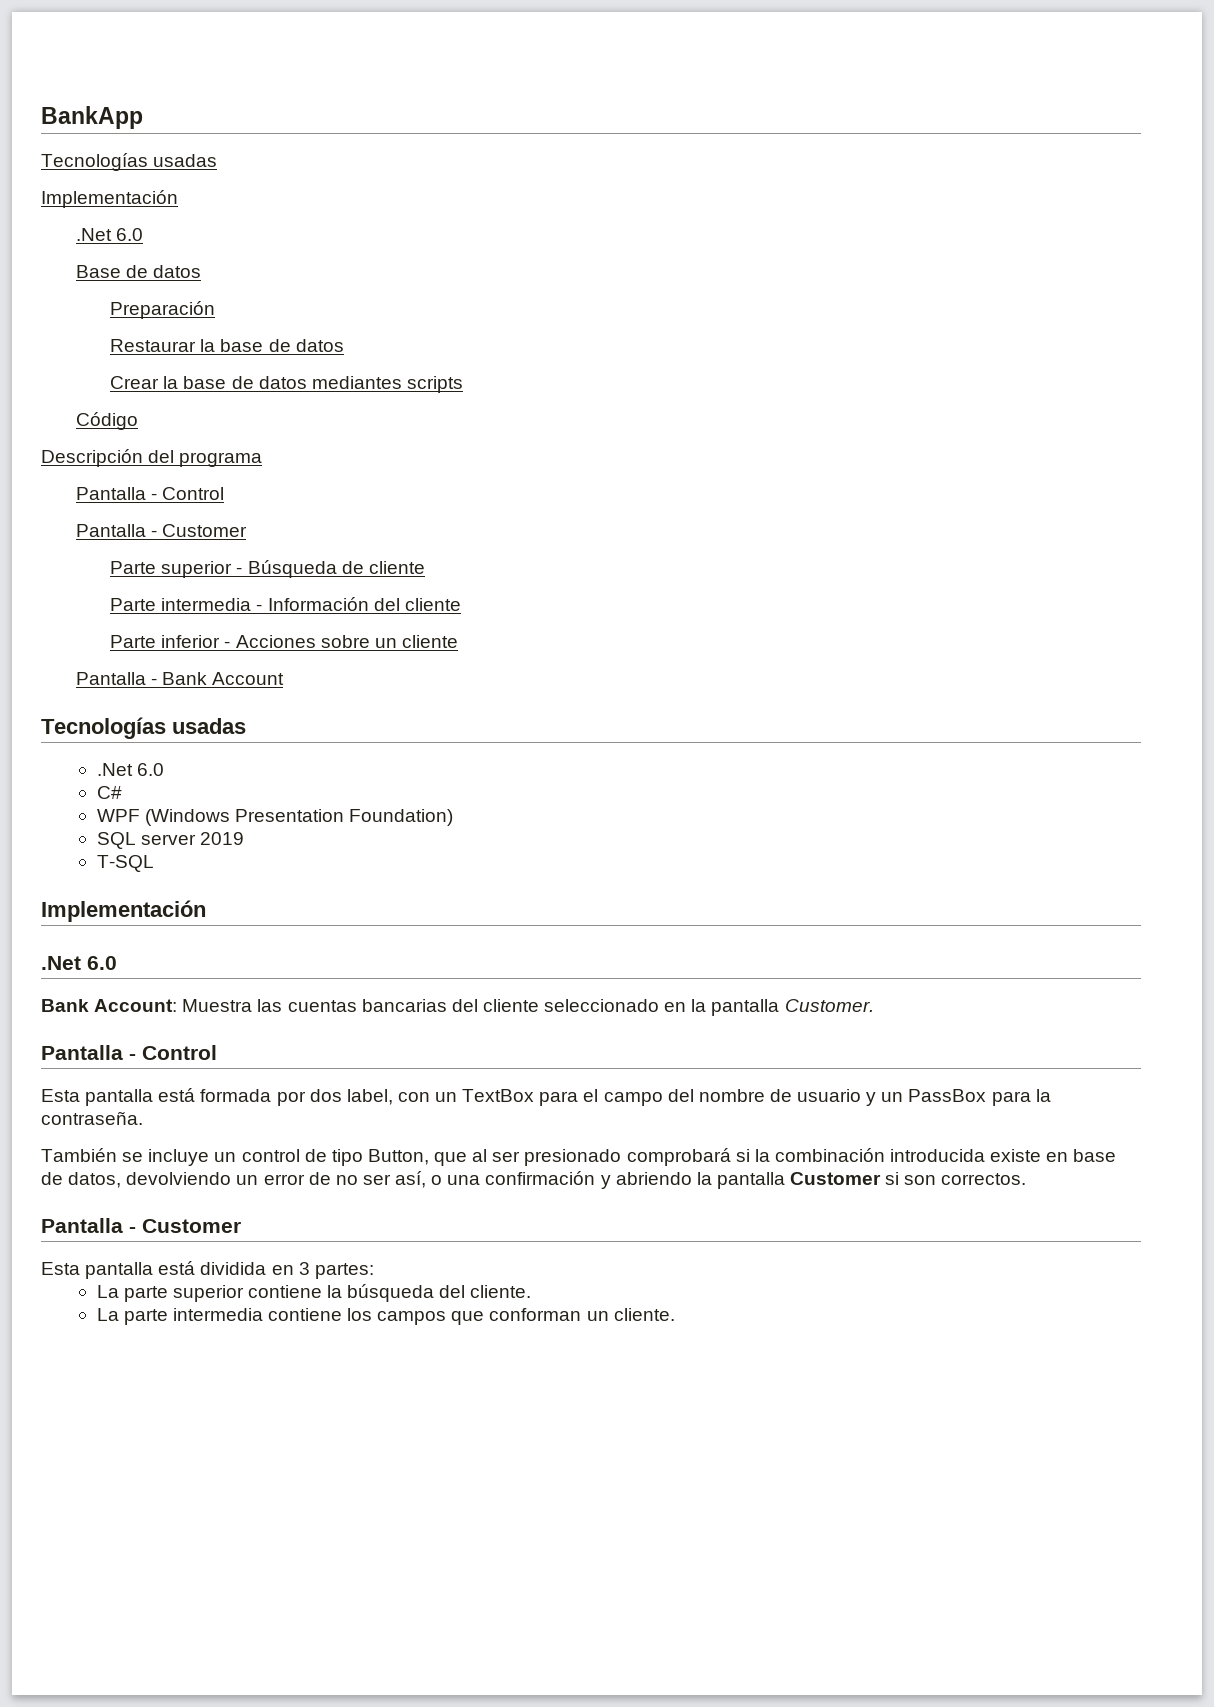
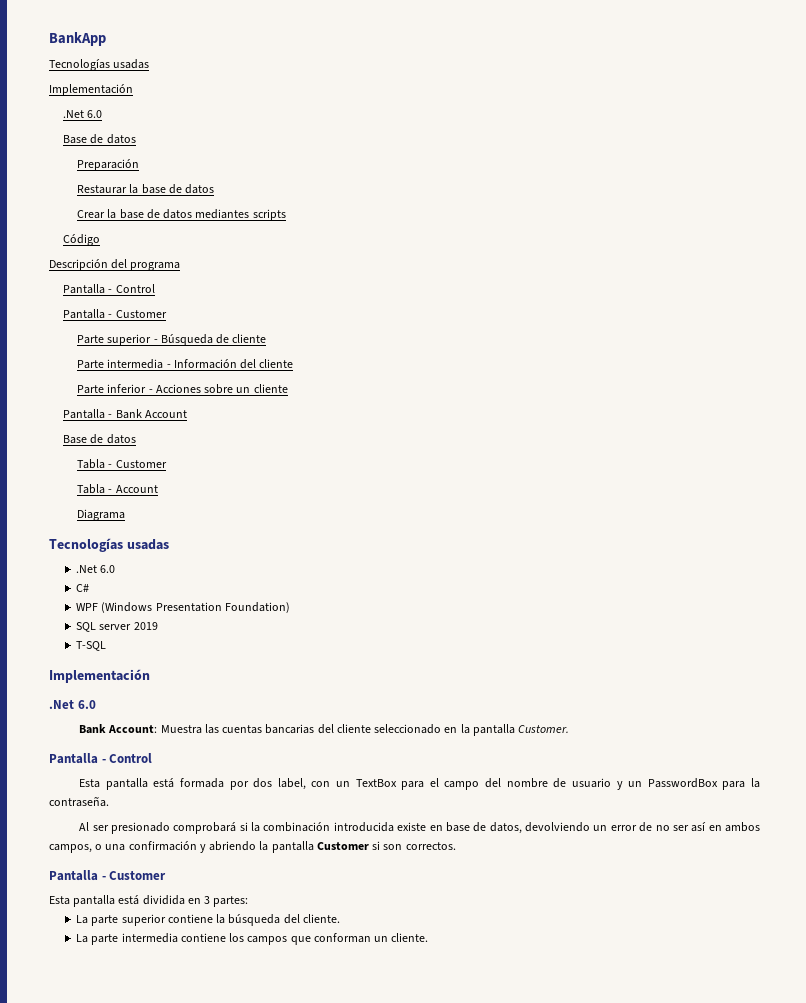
(284, 678) none -> [63,434,136,444] [77,459,167,469] [77,484,158,494] [77,509,126,521] // Base de datos // Tabla - Customer // Tabla - Account // Diagrama
[908,1089,987,1102] PassBox -> [647,778,718,788] PasswordBox
[41,1148,488,1166] También se incluye un control de tipo Button, que al -> [79,822,90,831] Al
[395,1171,427,1188] así, -> [691,822,760,832] [49,844,92,853] así en ambos campos,

